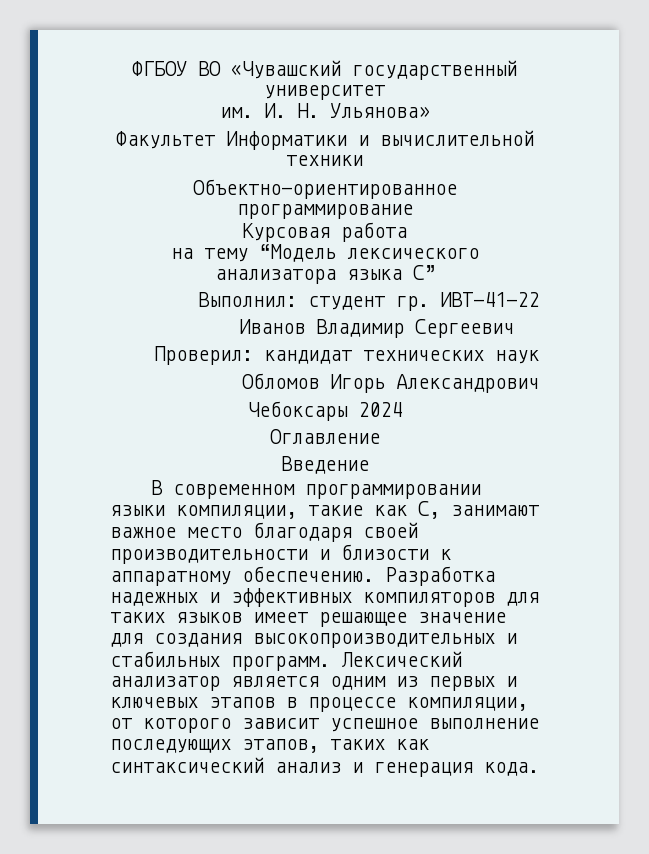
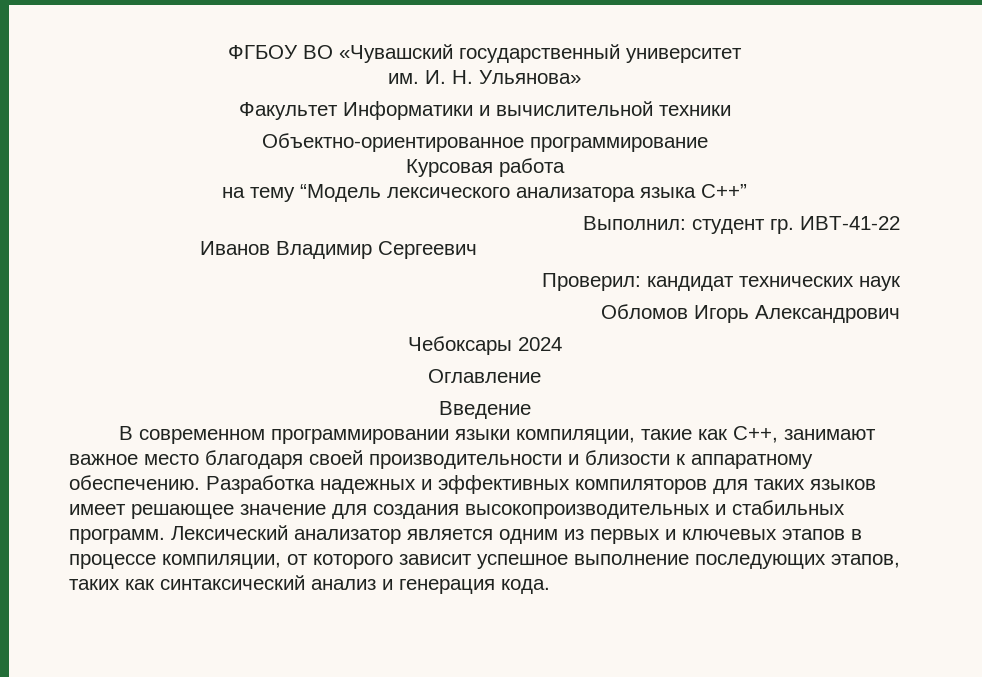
[412,265,435,280] C” -> [701,184,747,198] C++”
[418,501,440,519] C, -> [732,426,778,443] C++,

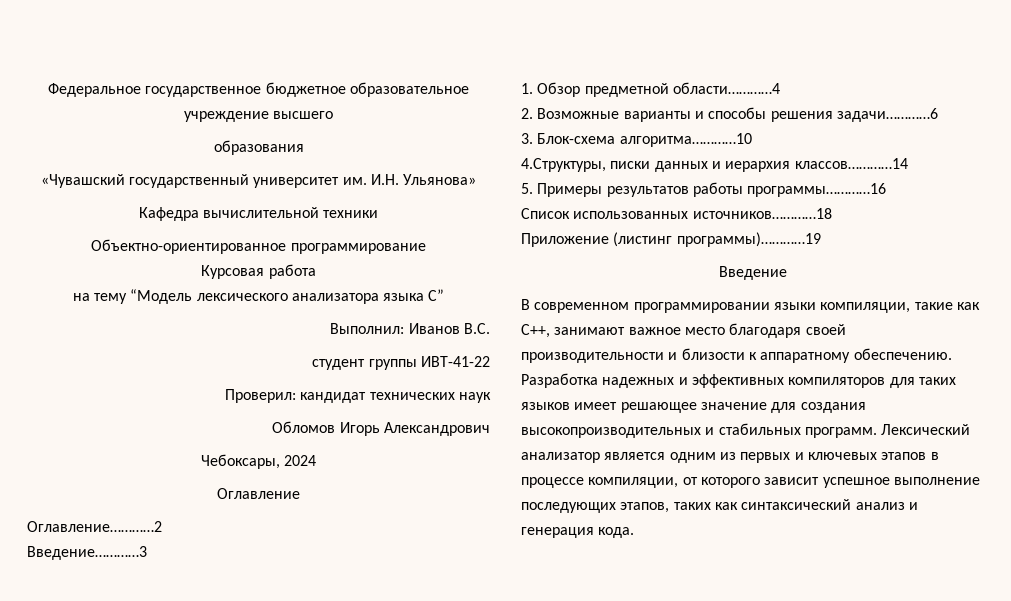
[228,44,742,63] [388,70,581,84] [238,101,490,120] ФГБОУ ВО «Чувашский государственный университет // им. И. Н. Ульянова» // Факультет Информатики и -> [48,82,469,97] [183,111,334,122] [213,140,304,155] [40,174,477,188] [138,207,199,221] Федеральное государственное бюджетное образовательное учреждение высшего // образования // «Чувашский государственный университет им. И.Н. Ульянова» // Кафедра
[701,184,747,198] C++” -> [428,289,445,301] C”
[692,216,900,234] [200,241,478,259] студент гр. ИВТ-41-22 // Иванов Владимир Сергеевич -> [408,323,490,334] [312,356,490,370] Иванов В.С. // студент группы ИВТ-41-22
[407,336,512,355] Чебоксары -> [200,454,280,469] Чебоксары,
(541, 376) none -> [27,521,162,532] [27,546,147,560] [521,82,780,97] [521,107,938,122] [521,133,752,147] [521,158,908,172] [521,182,887,197] [521,208,832,219] [521,232,821,247] // Оглавление…………2 // Введение…………3 // 1. Обзор предметной области…………4 // 2. Возможные варианты и способы решения задачи…………6 // 3. Блок-схема алгоритма…………10 // 4.Структуры, писки данных и иерархия классов…………14 // 5. Примеры результатов работы программы…………16 // Список использованных источников…………18 // Приложение (листинг программы)…………19

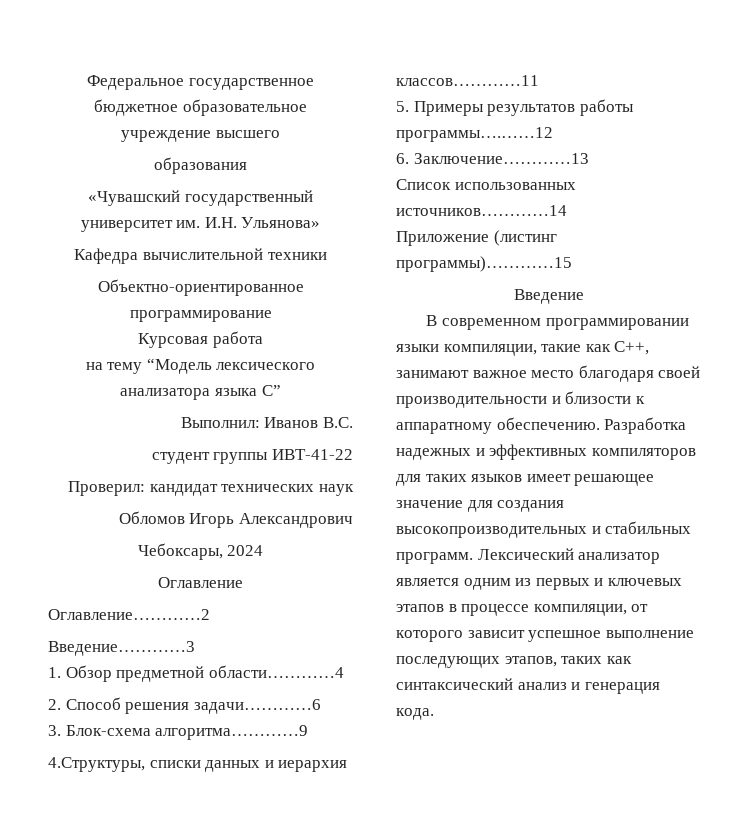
[537,107,767,122] Возможные варианты и способы -> [65,697,121,710] Способ
[619,133,752,147] алгоритма…………10 -> [155,725,309,740] алгоритма…………9
[610,161,651,169] писки -> [149,760,201,768] списки
[794,158,908,169] классов…………14 -> [396,75,539,86] классов…………11
[747,183,887,197] программы…………16 -> [396,127,553,142] [396,153,589,164] программы….……12 // 6. Заключение…………13
[692,208,832,219] источников…………18 -> [396,205,567,216] источников…………14
[676,232,821,247] программы)…………19 -> [396,256,572,272] программы)…………15

